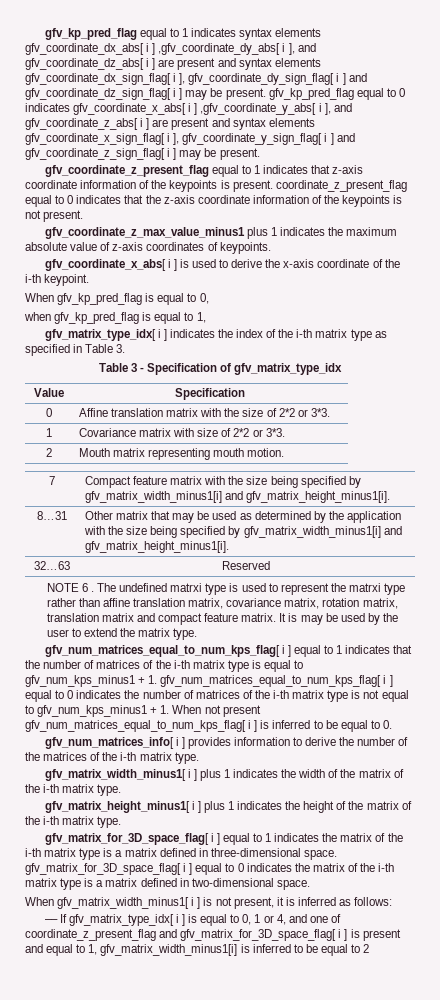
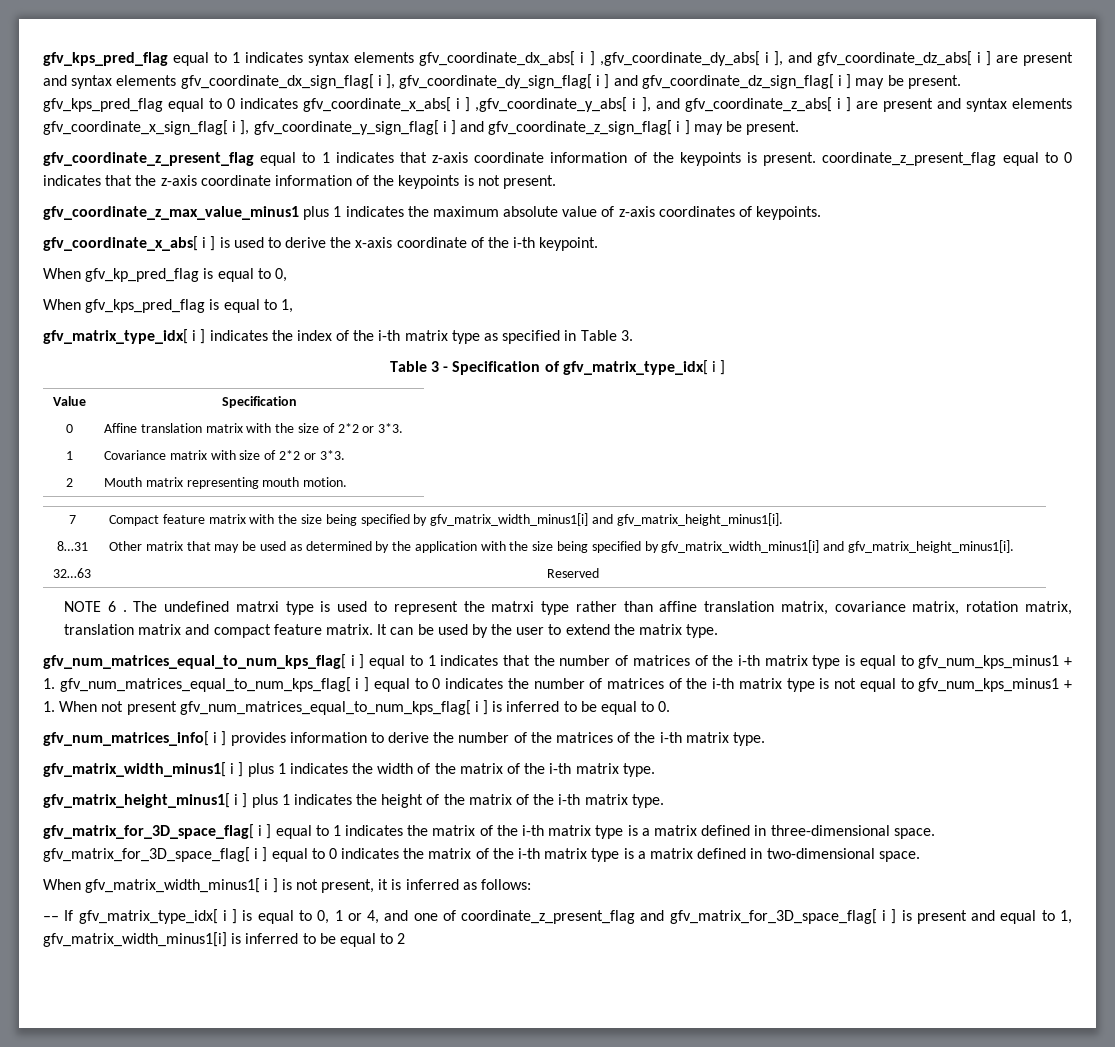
[44,28,137,40] gfv_kp_pred_flag -> [43,52,168,66] gfv_kps_pred_flag
[268,88,354,100] gfv_kp_pred_flag -> [43,98,163,112] gfv_kps_pred_flag
[24,312,140,324] when gfv_kp_pred_flag -> [43,299,206,313] When gfv_kps_pred_flag
[234,363,343,375] gfv_matrix_type_idx -> [562,360,726,375] gfv_matrix_type_idx[ i ]
[288,613,323,625] is may -> [390,627,414,635] can

